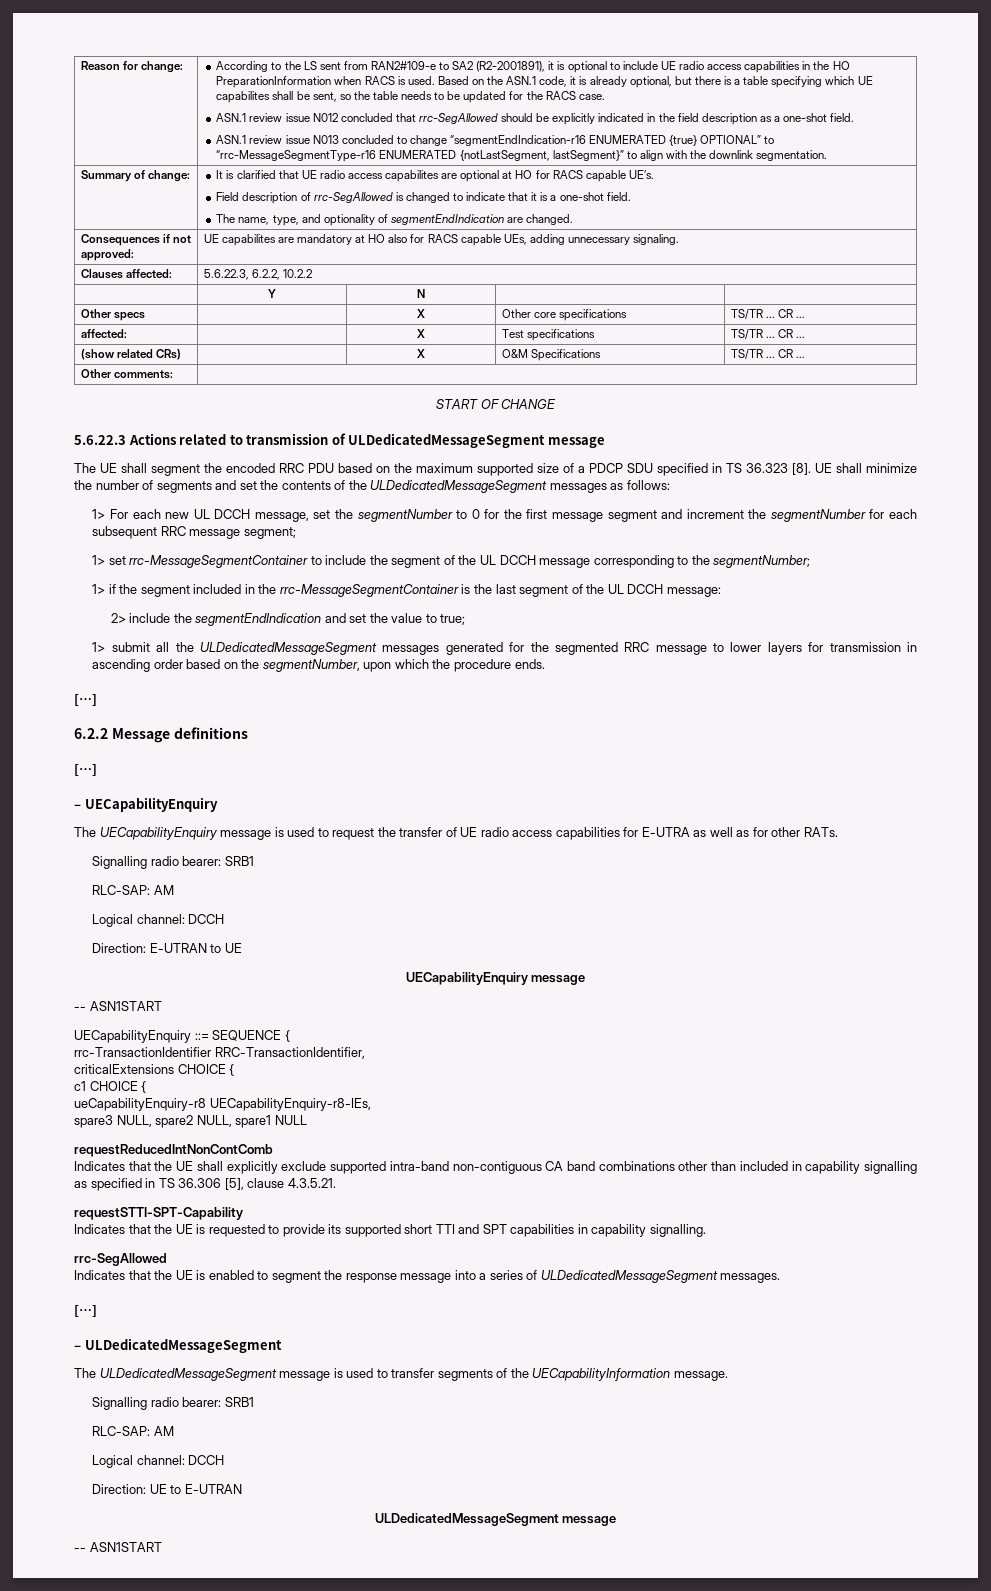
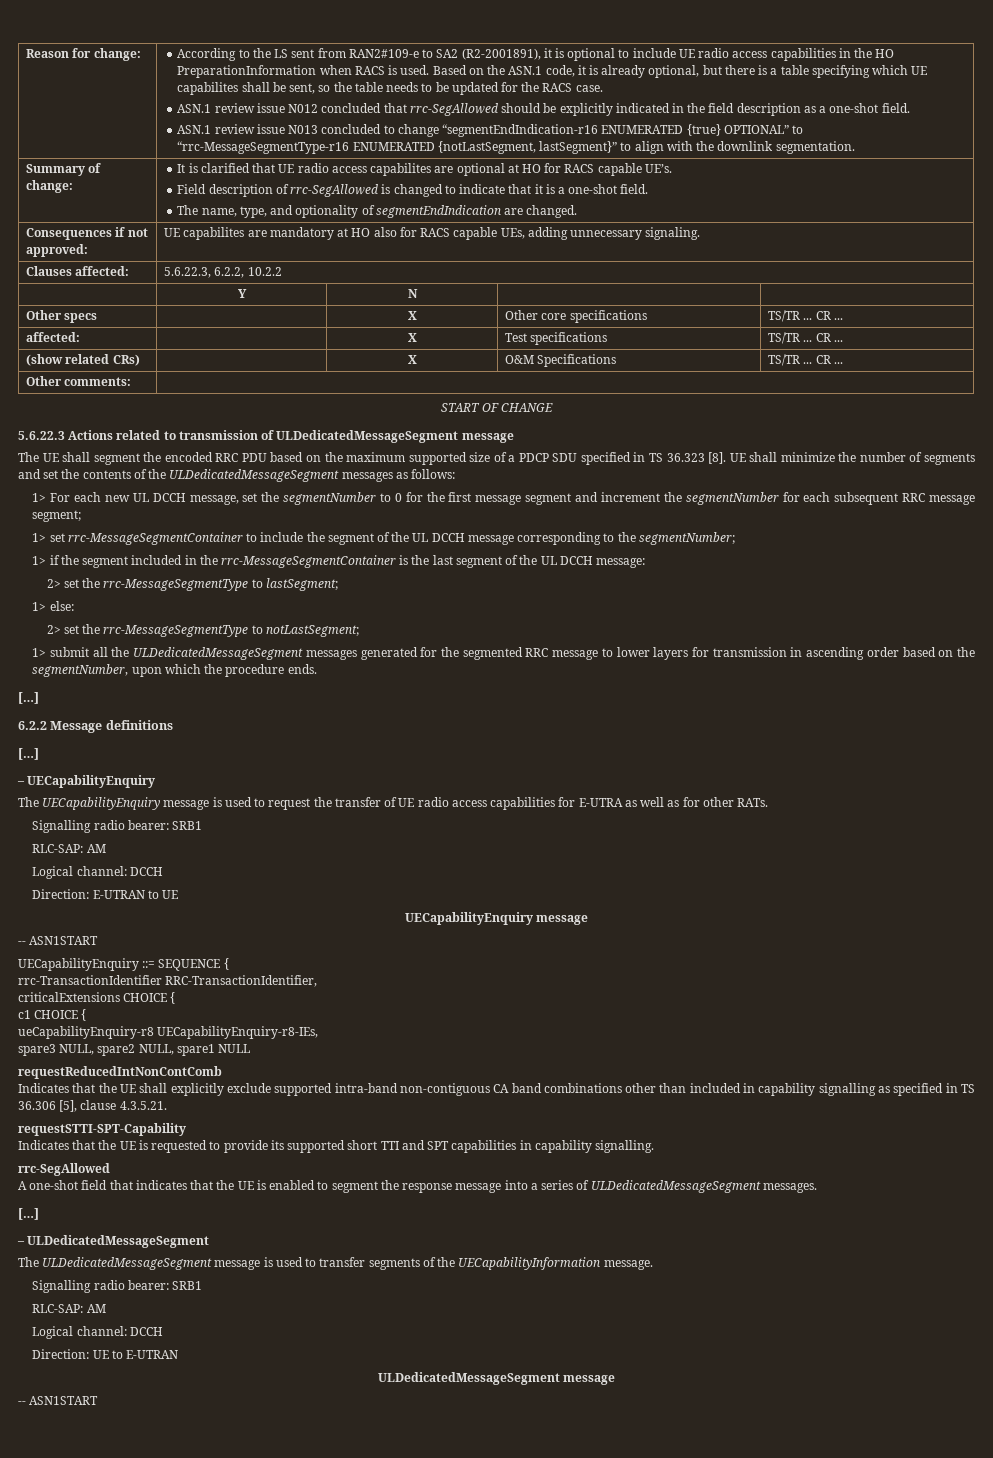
[129,613,466,626] include the segmentEndIndication and set the value to true; -> [63,578,338,591] [32,601,74,611] [46,624,359,637] set the rrc-MessageSegmentType to lastSegment; // 1> else: // 2> set the rrc-MessageSegmentType to notLastSegment;
[74,1270,125,1280] Indicates -> [18,1180,187,1190] A one-shot field that indicates

